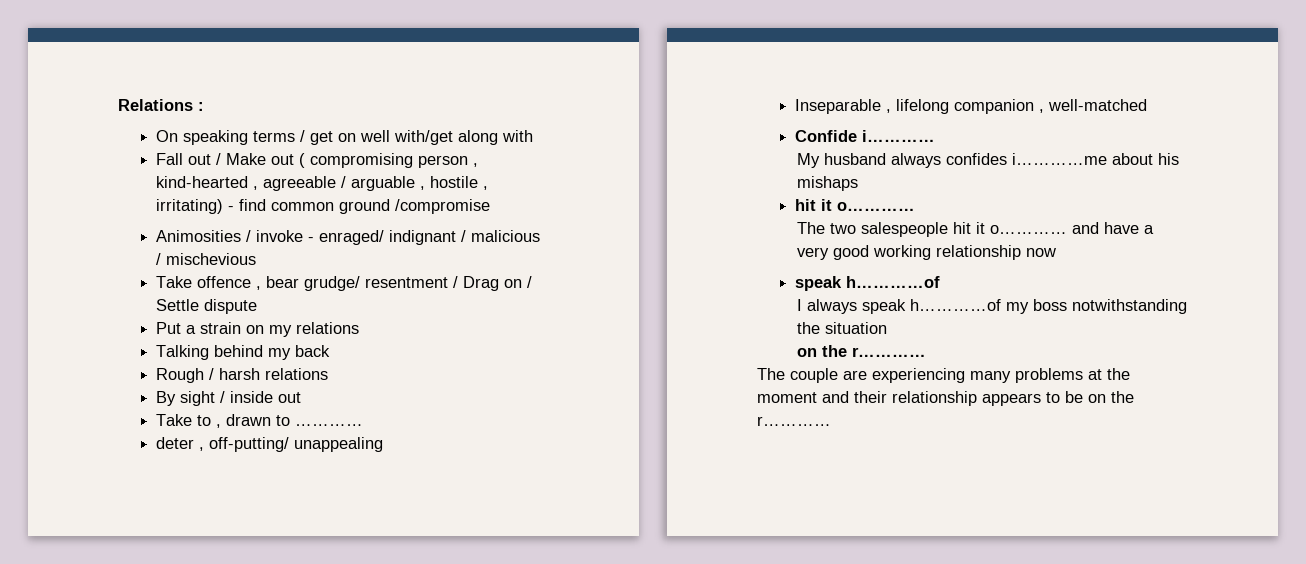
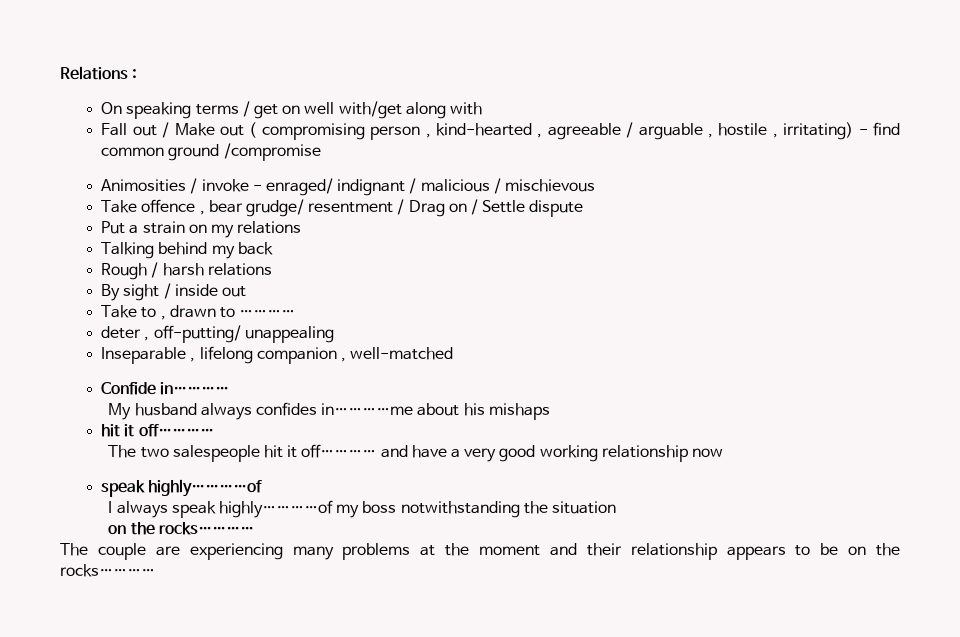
[166,253,257,265] mischevious -> [504,179,595,192] mischievous
[862,130,936,142] i………… -> [160,382,230,395] in…………
[1012,153,1108,165] i…………me -> [321,403,414,415] in…………me
[837,202,916,211] o………… -> [138,424,214,437] off…………
[990,225,1068,234] o………… -> [301,444,377,458] off…………
[846,276,941,288] h…………of -> [148,479,263,497] highly…………of
[910,299,1002,311] h…………of -> [219,500,334,518] highly…………of
[852,347,927,357] r………… -> [158,522,254,535] rocks…………
[757,416,831,426] r………… -> [60,564,155,577] rocks…………

